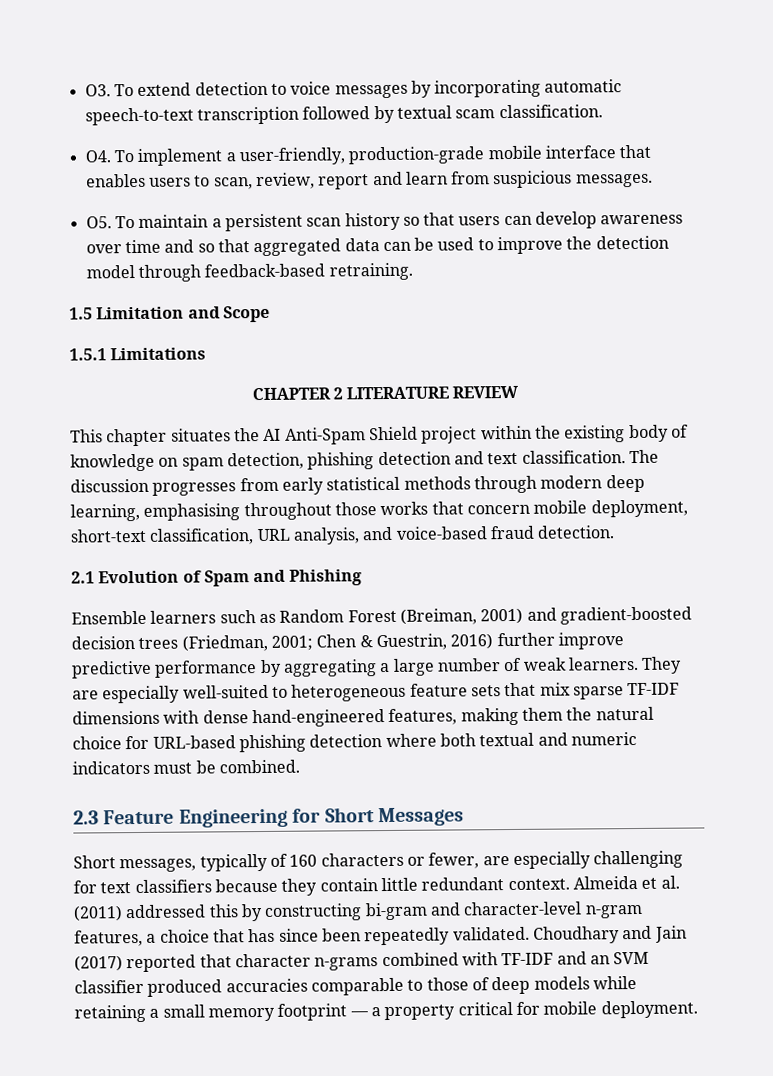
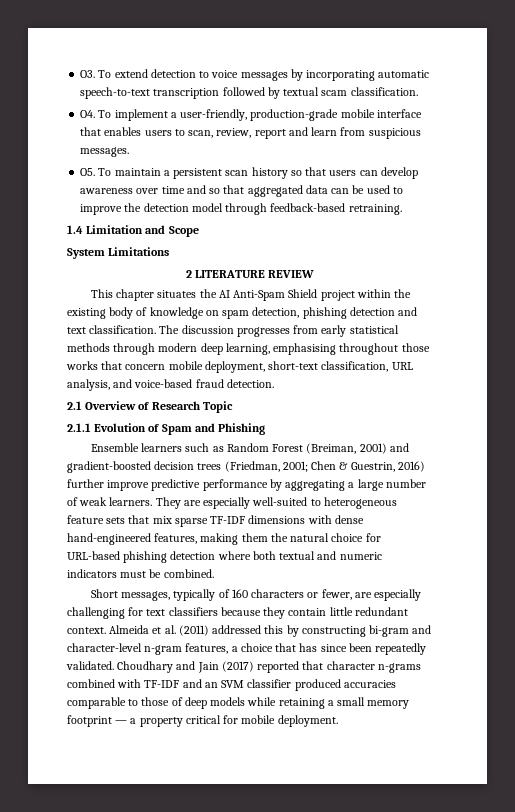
[69,307,93,320] 1.5 -> [67,225,83,234] 1.4
[69,348,107,361] 1.5.1 -> [67,248,105,259] System
[251,387,331,401] CHAPTER -> (170, 251) none
(95, 577) none -> [85,401,233,413] [67,423,91,432] Overview of Research Topic // 2.1.1
[73,807,464,828] // 2.3 Feature Engineering for Short Messages -> (214, 573) none

